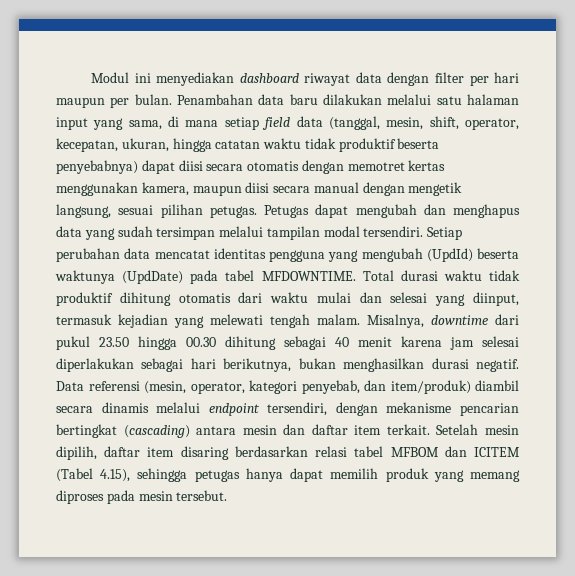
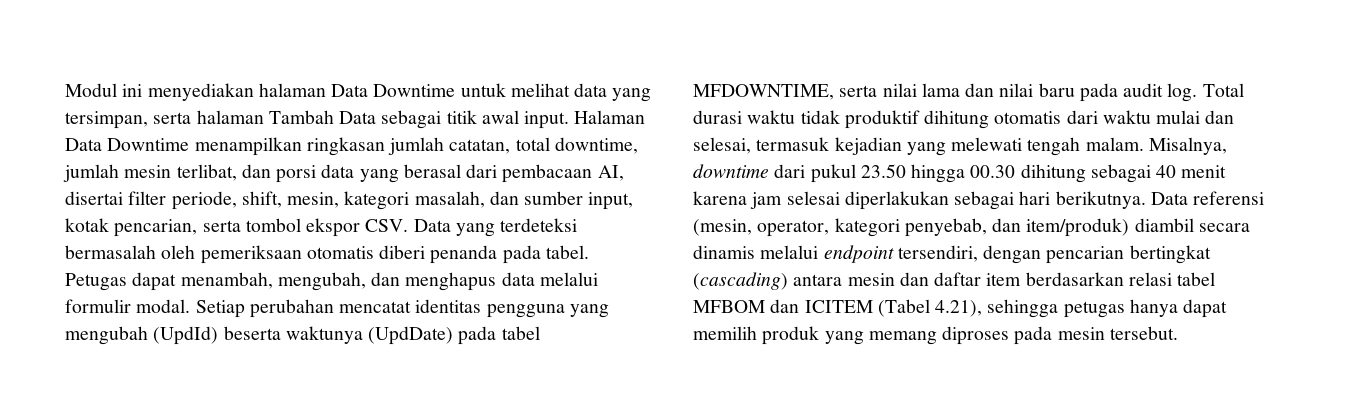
[239,72,519,86] [56,94,519,108] [56,116,519,130] [56,138,440,152] [56,160,446,174] [56,182,463,196] [56,204,520,218] [56,226,424,240] dashboard riwayat data dengan filter per hari maupun per bulan. Penambahan data baru dilakukan melalui satu halaman input yang sama, di mana setiap field data (tanggal, mesin, shift, operator, kecepatan, ukuran, hingga catatan waktu tidak produktif beserta penyebabnya) dapat diisi secara otomatis dengan memotret kertas menggunakan kamera, maupun diisi secara manual dengan mengetik langsung, sesuai pilihan petugas. Petugas dapat mengubah dan menghapus data yang sudah tersimpan melalui tampilan modal tersendiri. -> [258,83,652,102] [65,110,646,129] [65,137,638,156] [63,164,624,183] [65,191,634,210] [65,218,578,237] [65,245,589,264] [65,272,598,291] [65,299,191,313] halaman Data Downtime untuk melihat data yang tersimpan, serta halaman Tambah Data sebagai titik awal input. Halaman Data Downtime menampilkan ringkasan jumlah catatan, total downtime, jumlah mesin terlibat, dan porsi data yang berasal dari pembacaan AI, disertai filter periode, shift, mesin, kategori masalah, dan sumber input, kotak pencarian, serta tombol ekspor CSV. Data yang terdeteksi bermasalah oleh pemeriksaan otomatis diberi penanda pada tabel. Petugas dapat menambah, mengubah, dan menghapus data melalui formulir modal.
[124,248,151,259] data -> (334, 308) none
[261,271,356,281] MFDOWNTIME. -> [693,83,1198,102] MFDOWNTIME, serta nilai lama dan nilai baru pada audit log.
[390,292,519,306] selesai yang diinput, -> [693,137,751,154] selesai,
[223,358,519,372] berikutnya, bukan menghasilkan durasi negatif. -> [1055,191,1146,209] berikutnya.
[386,402,452,413] mekanisme -> (1042, 254) none
[386,424,519,435] [56,446,229,460] terkait. Setelah mesin dipilih, daftar item disaring -> (1022, 279) none
[100,469,131,482] 4.15), -> [935,300,983,317] 4.21),

